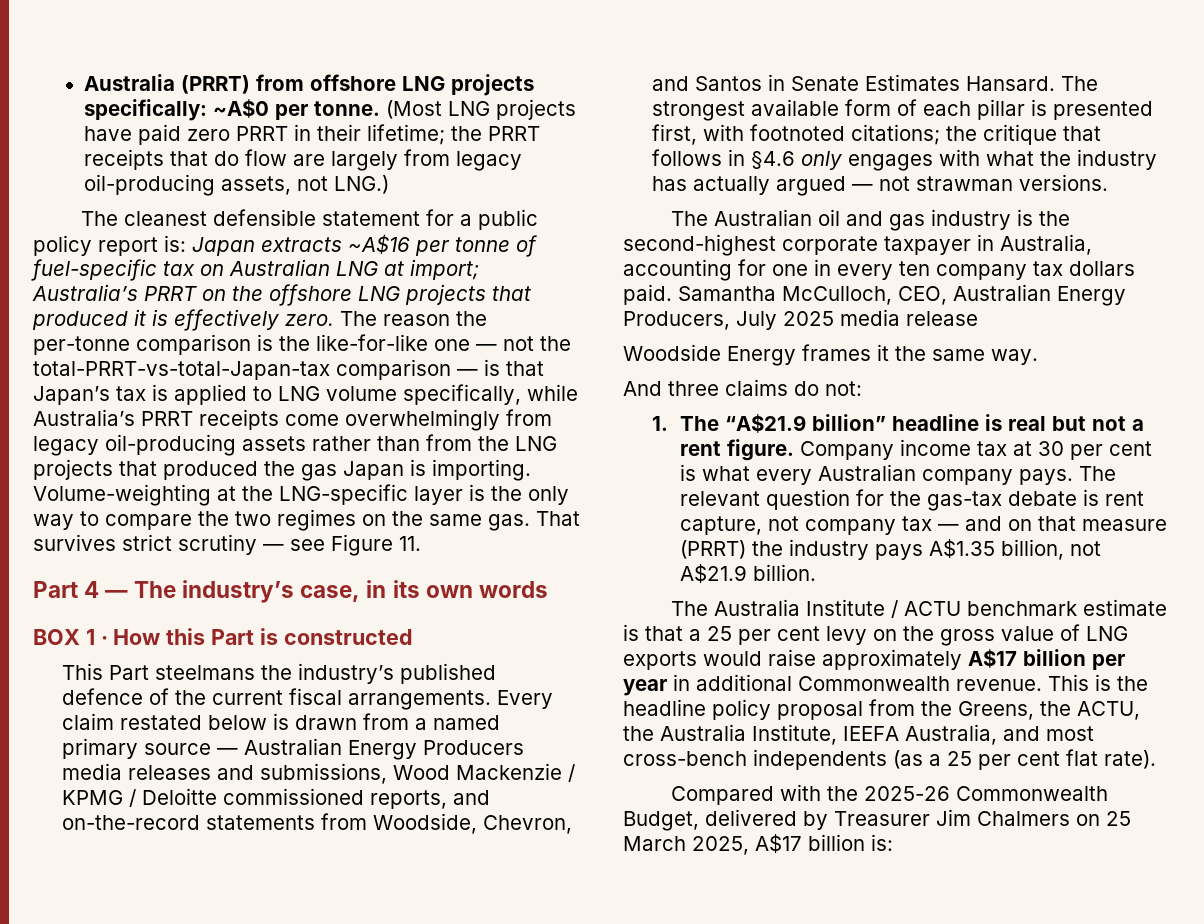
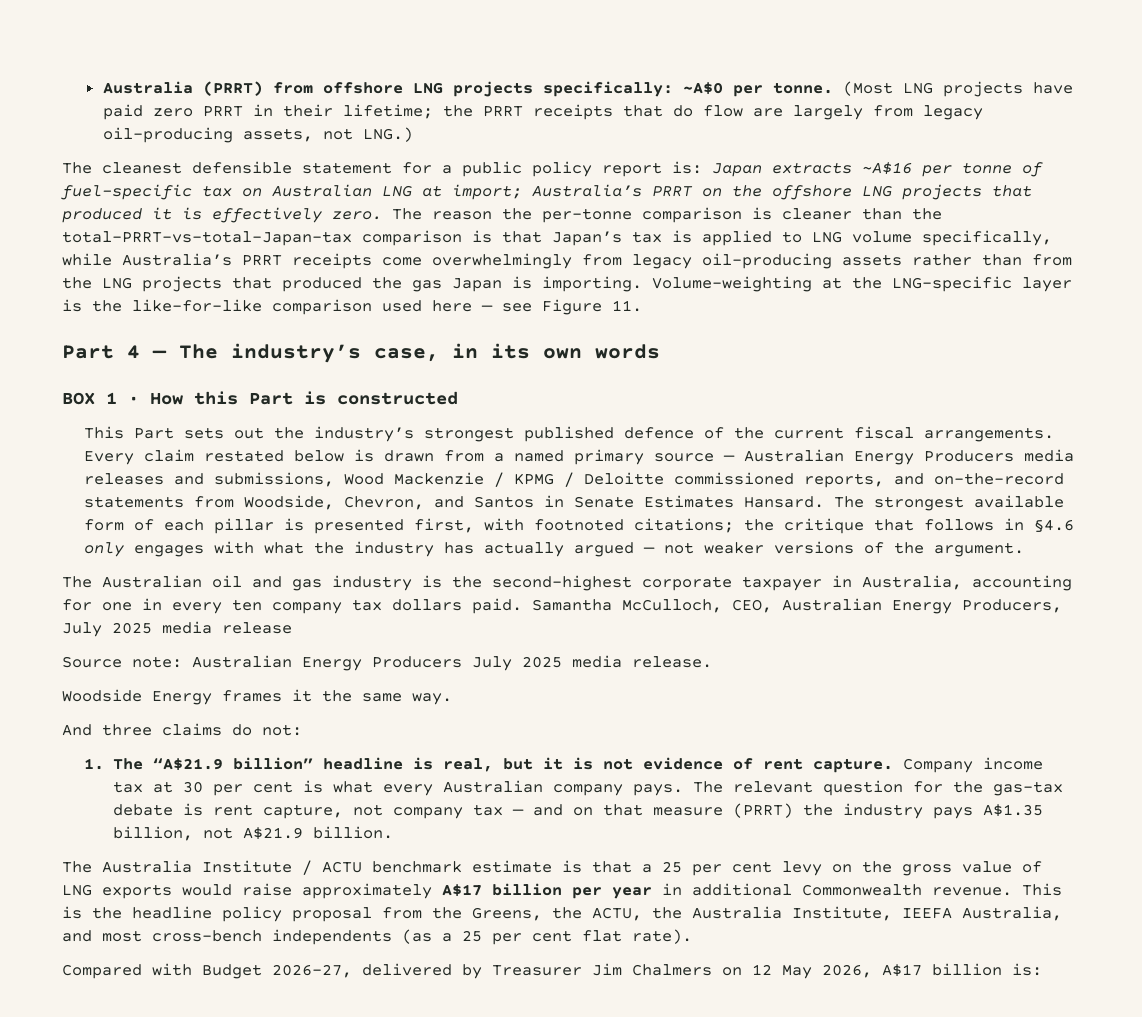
[279,334,534,351] the like-for-like one — not -> [782,208,902,220] cleaner than
[457,369,478,376] — -> (462, 238) none
[528,486,569,505] [33,509,580,531] [33,534,257,555] only way to compare the two regimes on the same gas. That survives strict scrutiny -> [132,299,472,315] like-for-like comparison used here
[154,665,255,680] steelmans -> [184,427,265,439] sets out
(394, 673) none -> [424,427,515,442] strongest
[915,174,1108,191] strawman versions. -> [704,541,1025,557] weaker versions of the argument.
(978, 318) none -> [62,655,712,671] // Source note: Australian Energy Producers July 2025 media release.
[1008,416,1145,431] [680,439,795,461] real but not a rent figure. -> [442,757,893,773] real, but it is not evidence of rent capture.
[827,786,1109,801] [623,811,699,831] the 2025-26 Commonwealth Budget, -> [202,964,352,979] Budget 2026-27,
[1106,811,1131,826] [623,836,749,855] 25 March 2025, -> [752,964,872,979] 12 May 2026,

